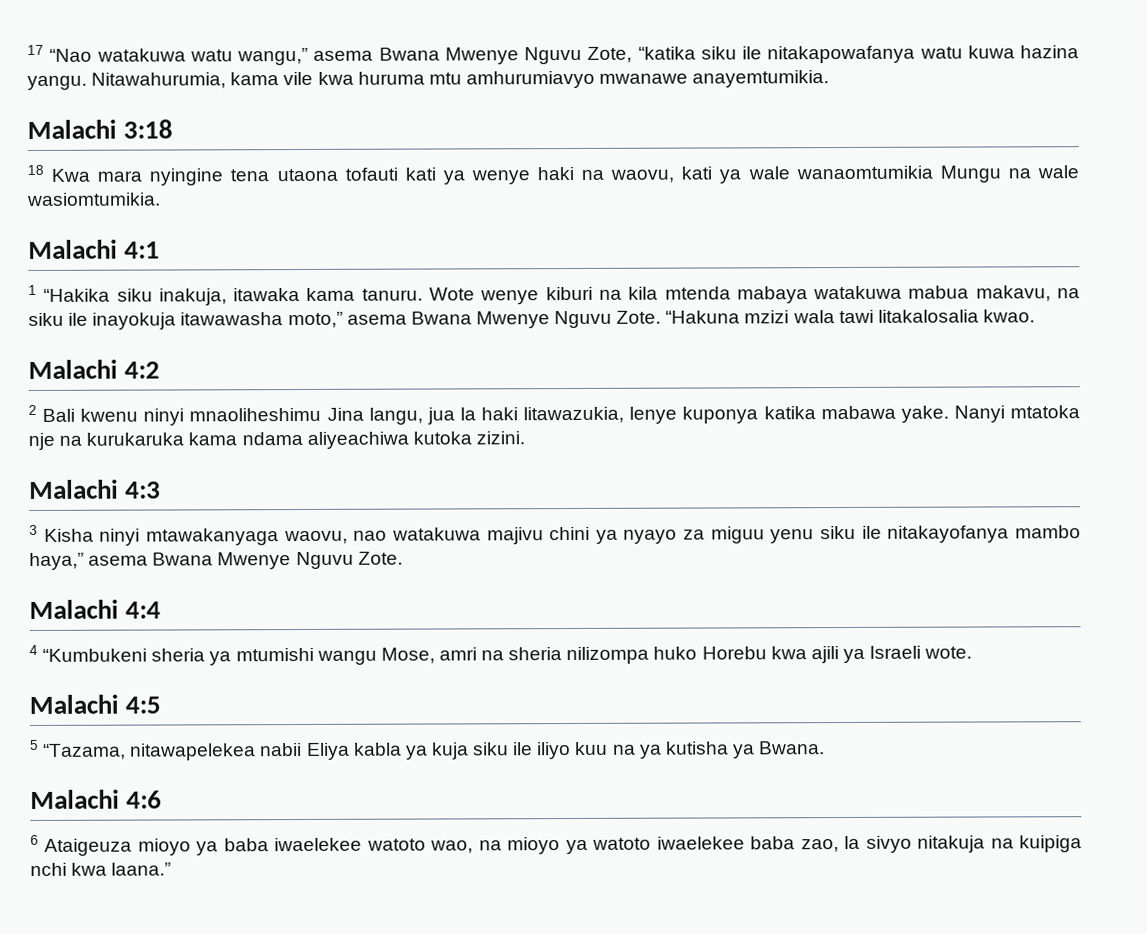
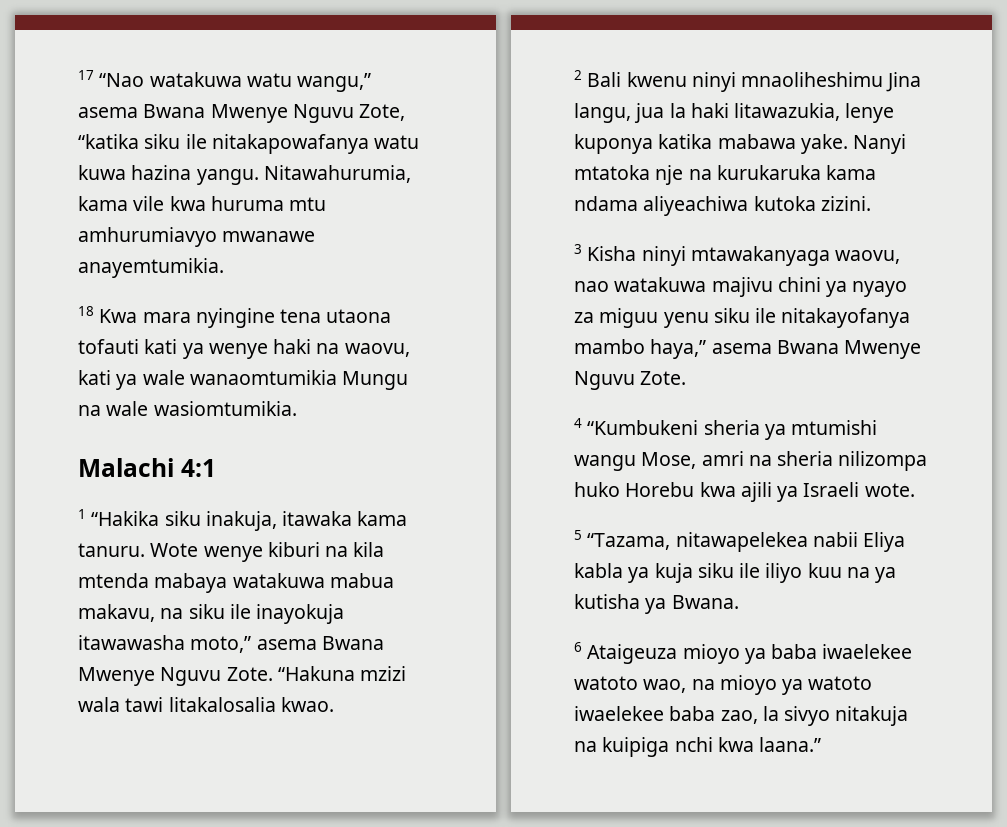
[27,119,174,139] // Malachi 3:18 -> (224, 268) none
[28,359,161,379] // Malachi 4:2 -> (334, 704) none
[29,479,162,499] // Malachi 4:3 -> (871, 203) none
[29,599,162,619] // Malachi 4:4 -> (687, 378) none
[29,694,162,714] // Malachi 4:5 -> (915, 490) none
[30,789,163,809] // Malachi 4:6 -> (739, 602) none

